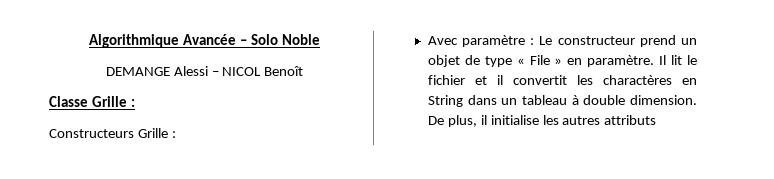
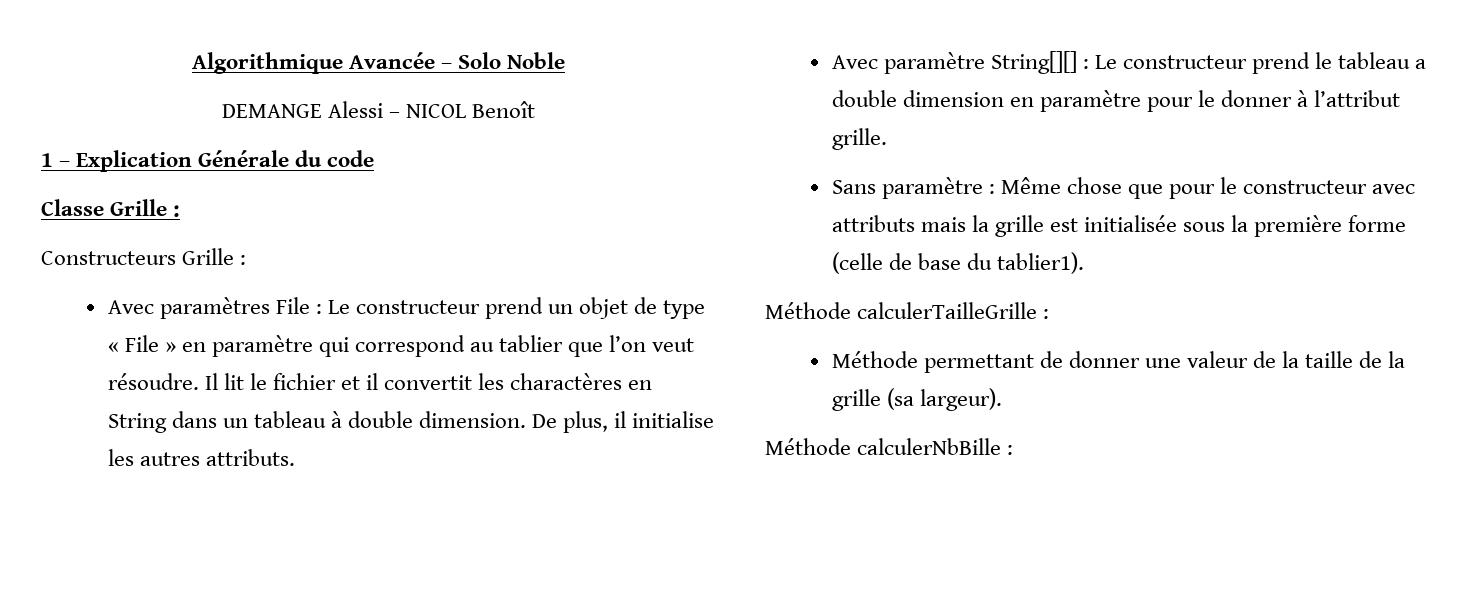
(304, 71) none -> [41,150,375,172] // 1 – Explication Générale du code
[462,35,526,47] paramètre -> [159,297,310,319] paramètres File
[587,55,655,67] paramètre. -> [211,335,695,357] [107,373,199,390] paramètre qui correspond au tablier que l’on veut résoudre.
[604,115,657,125] attributs -> [205,449,295,466] [831,51,1427,74] [831,90,1401,112] [831,128,887,150] [831,177,1416,199] [831,215,1407,237] [831,252,1084,274] [765,302,1050,319] [831,351,1406,373] [831,388,1002,411] [765,438,1014,455] attributs. // Avec paramètre String[][] : Le constructeur prend le tableau a double dimension en paramètre pour le donner à l’attribut grille. // Sans paramètre : Même chose que pour le constructeur avec attributs mais la grille est initialisée sous la première forme (celle de base du tablier1). // Méthode calculerTailleGrille : // Méthode permettant de donner une valeur de la taille de la grille (sa largeur). // Méthode calculerNbBille :

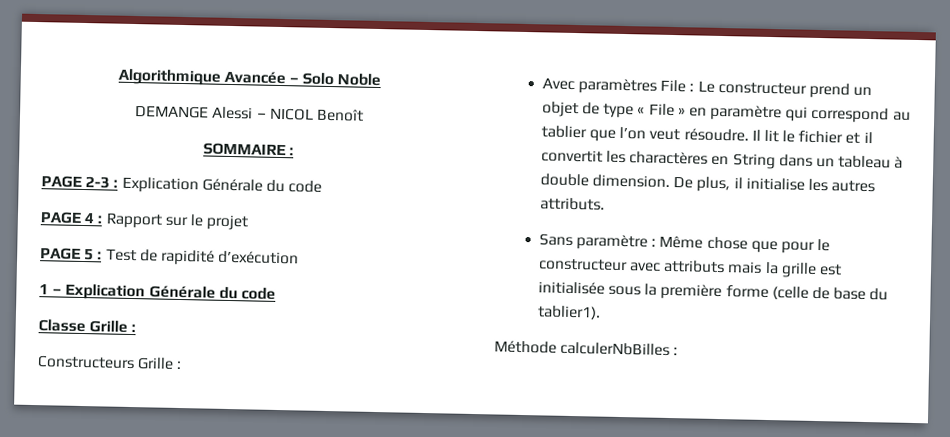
(536, 109) none -> [202,142,295,157] [41,175,323,194] [40,211,250,231] [40,247,300,266] // SOMMAIRE : // PAGE 2-3 : Explication Générale du code // PAGE 4 : Rapport sur le projet // PAGE 5 : Test de rapidité d’exécution
[831,51,1427,74] [831,90,1401,112] [831,128,887,150] // Avec paramètre String[][] : Le constructeur prend le tableau a double dimension en paramètre pour le donner à l’attribut grille. -> (605, 204) none
[857,302,1050,319] [831,351,1406,373] [831,388,1002,411] [765,438,1014,455] calculerTailleGrille : // Méthode permettant de donner une valeur de la taille de la grille (sa largeur). // Méthode calculerNbBille : -> [560,341,679,357] calculerNbBilles :

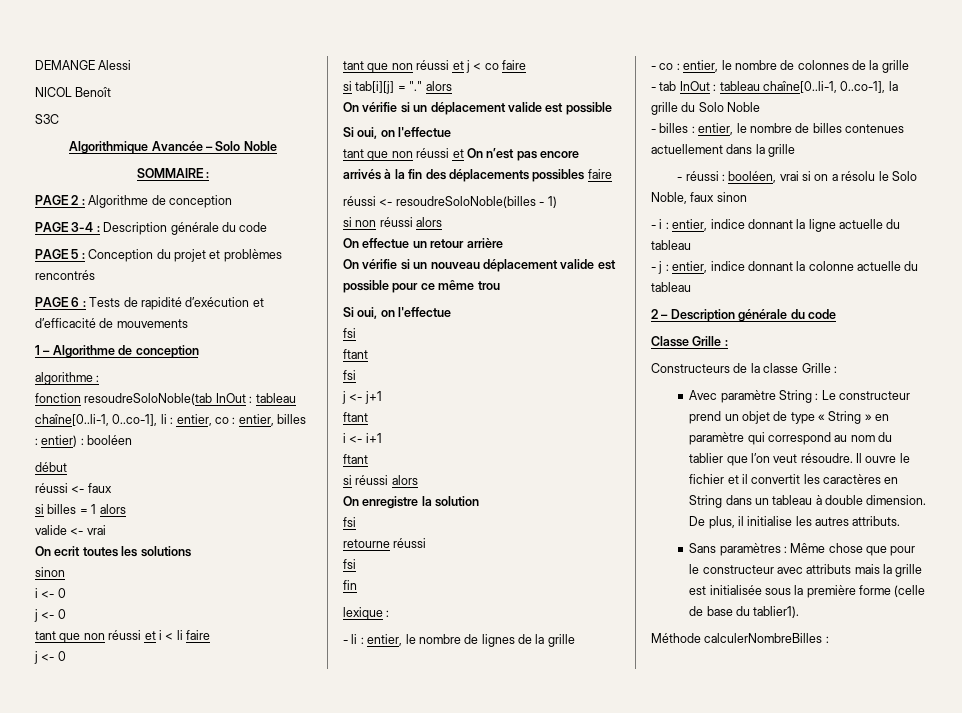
(117, 77) none -> [35,60,132,70] [35,87,112,97] [35,114,59,124] DEMANGE Alessi // NICOL Benoît // S3C //
[135,105,364,122] [202,142,295,157] [41,175,323,194] [40,211,250,231] [40,247,300,266] [39,283,216,301] DEMANGE Alessi – NICOL Benoît // SOMMAIRE : // PAGE 2-3 : Explication Générale du code // PAGE 4 : Rapport sur le projet // PAGE 5 : Test de rapidité d’exécution // 1 – Explication Générale -> [136,168,210,178] [35,195,232,208] [35,222,268,235] [35,249,282,262] [35,270,95,280] [35,297,264,310] [35,318,188,328] [35,345,199,358] [35,372,100,385] [35,393,296,405] [35,414,306,426] [35,435,133,447] [35,462,67,472] [35,483,112,493] [35,504,126,514] [35,525,106,535] [35,546,191,557] [35,567,65,577] [35,588,66,598] [34,609,66,622] [35,630,210,643] [34,651,66,664] [343,60,526,73] [343,81,452,94] [343,102,612,115] [343,127,452,139] [343,148,579,161] [343,169,612,182] [343,196,557,208] [343,217,443,227] [343,238,503,248] [343,259,616,272] [343,280,500,293] [343,307,452,319] [343,328,356,338] [343,349,368,359] [343,370,356,380] [342,391,382,404] [343,412,368,422] [343,433,382,443] [343,454,368,464] [343,475,418,485] [343,496,480,509] [343,517,356,527] [343,538,427,548] [343,559,356,569] [343,580,357,590] [343,607,390,620] [343,634,575,647] [651,60,909,73] [651,81,898,93] [651,102,761,115] [651,123,904,135] [651,144,796,157] [677,171,917,183] [651,192,747,204] [651,219,901,232] [651,240,691,250] [651,261,919,274] [651,282,691,292] [651,309,788,322] SOMMAIRE : // PAGE 2 : Algorithme de conception // PAGE 3-4 : Description générale du code // PAGE 5 : Conception du projet et problèmes rencontrés // PAGE 6 : Tests de rapidité d’exécution et d’efficacité de mouvements // 1 – Algorithme de conception // algorithme : // fonction resoudreSoloNoble(tab InOut : tableau chaîne[0..li-1, 0..co-1], li : entier, co : entier, billes : entier) : booléen // début // réussi <- faux // si billes = 1 alors // valide <- vrai // On ecrit toutes les solutions // sinon // i <- 0 // j <- 0 // tant que non réussi et i < li faire // j <- 0 // tant que non réussi et j < co faire // si tab[i][j] = "." alors // On vérifie si un déplacement valide est possible // Si oui, on l'effectue // tant que non réussi et On n’est pas encore arrivés à la fin des déplacements possibles faire // réussi <- resoudreSoloNoble(billes - 1) // si non réussi alors // On effectue un retour arrière // On vérifie si un nouveau déplacement valide est possible pour ce même trou // Si oui, on l'effectue // fsi // ftant // fsi // j <- j+1 // ftant // i <- i+1 // ftant // si réussi alors // On enregistre la solution // fsi // retourne réussi // fsi // fin // lexique : // - li : entier, le nombre de lignes de la grille // - co : entier, le nombre de colonnes de la grille // - tab InOut : tableau chaîne[0..li-1, 0..co-1], la grille du Solo Noble // - billes : entier, le nombre de billes contenues actuellement dans la grille // - réussi : booléen, vrai si on a résolu le Solo Noble, faux sinon // - i : entier, indice donnant la ligne actuelle du tableau // - j : entier, indice donnant la colonne actuelle du tableau // 2 – Description générale
(135, 362) none -> [733,363,799,373] de la classe
[577,78,687,95] paramètres File -> [720,390,812,403] paramètre String
[648,103,675,117] File -> [828,411,862,424] String
(911, 116) none -> [850,432,893,442] nom du
[763,129,779,143] lit -> [865,456,897,463] ouvre
[629,151,709,165] charactères -> [823,474,882,484] caractères
[575,234,648,251] paramètre -> [719,543,781,556] paramètres
[560,341,671,357] calculerNbBilles -> [704,633,823,643] calculerNombreBilles

